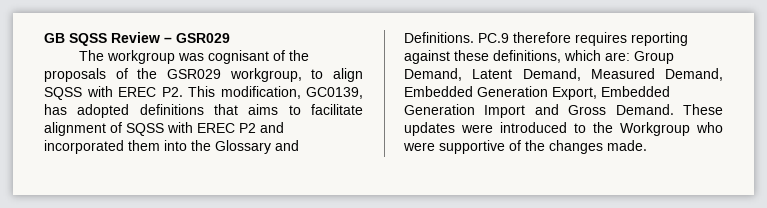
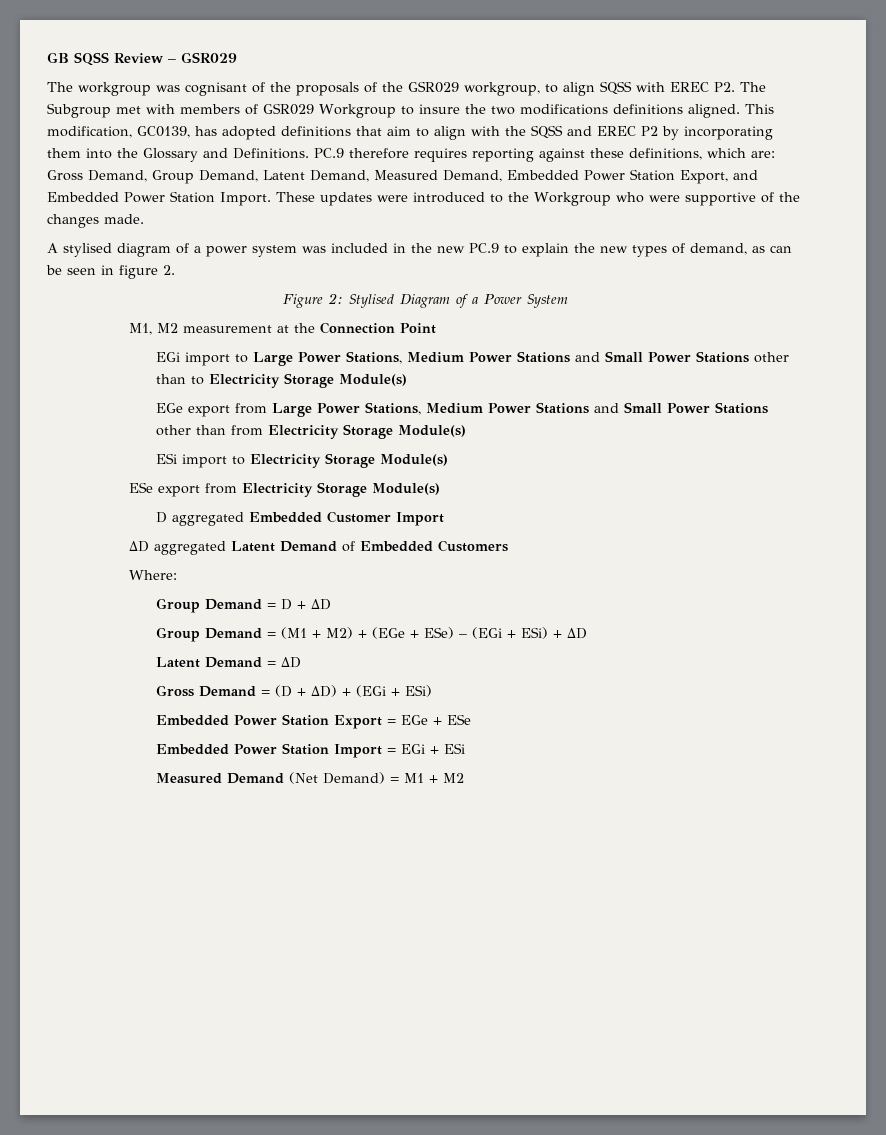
(183, 92) none -> [740,82,766,92] [47,103,740,118] The Subgroup met with members of GSR029 Workgroup to insure the two modifications definitions aligned.
[248,104,363,115] [44,122,284,136] [44,140,124,154] aims to facilitate alignment of SQSS with EREC P2 and incorporated -> [387,125,773,140] aim to align with the SQSS and EREC P2 by incorporating
(630, 56) none -> [47,170,147,182] Gross Demand,
[477,86,670,100] [404,104,674,118] Generation Export, Embedded Generation Import and Gross Demand. -> [584,169,758,184] [47,191,271,206] Power Station Export, and Embedded Power Station Import.
(647, 145) none -> [47,243,792,257] [46,265,175,279] [282,293,568,308] [128,322,436,335] [155,351,789,366] [155,373,407,388] [155,402,768,417] [155,424,466,439] [155,453,448,468] [128,482,440,497] [155,511,444,526] [128,540,508,555] [128,570,177,580] [155,598,331,613] [155,627,587,642] [155,657,301,668] [155,685,432,697] [155,714,471,729] [155,743,465,758] [155,772,464,784] // A stylised diagram of a power system was included in the new PC.9 to explain the new types of demand, as can be seen in figure 2. // Figure 2: Stylised Diagram of a Power System // M1, M2 measurement at the Connection Point // EGi import to Large Power Stations, Medium Power Stations and Small Power Stations other than to Electricity Storage Module(s) // EGe export from Large Power Stations, Medium Power Stations and Small Power Stations other than from Electricity Storage Module(s) // ESi import to Electricity Storage Module(s) // ESe export from Electricity Storage Module(s) // D aggregated Embedded Customer Import // ∆D aggregated Latent Demand of Embedded Customers // Where: // Group Demand = D + ∆D // Group Demand = (M1 + M2) + (EGe + ESe) – (EGi + ESi) + ∆D // Latent Demand = ∆D // Gross Demand = (D + ∆D) + (EGi + ESi) // Embedded Power Station Export = EGe + ESe // Embedded Power Station Import = EGi + ESi // Measured Demand (Net Demand) = M1 + M2

